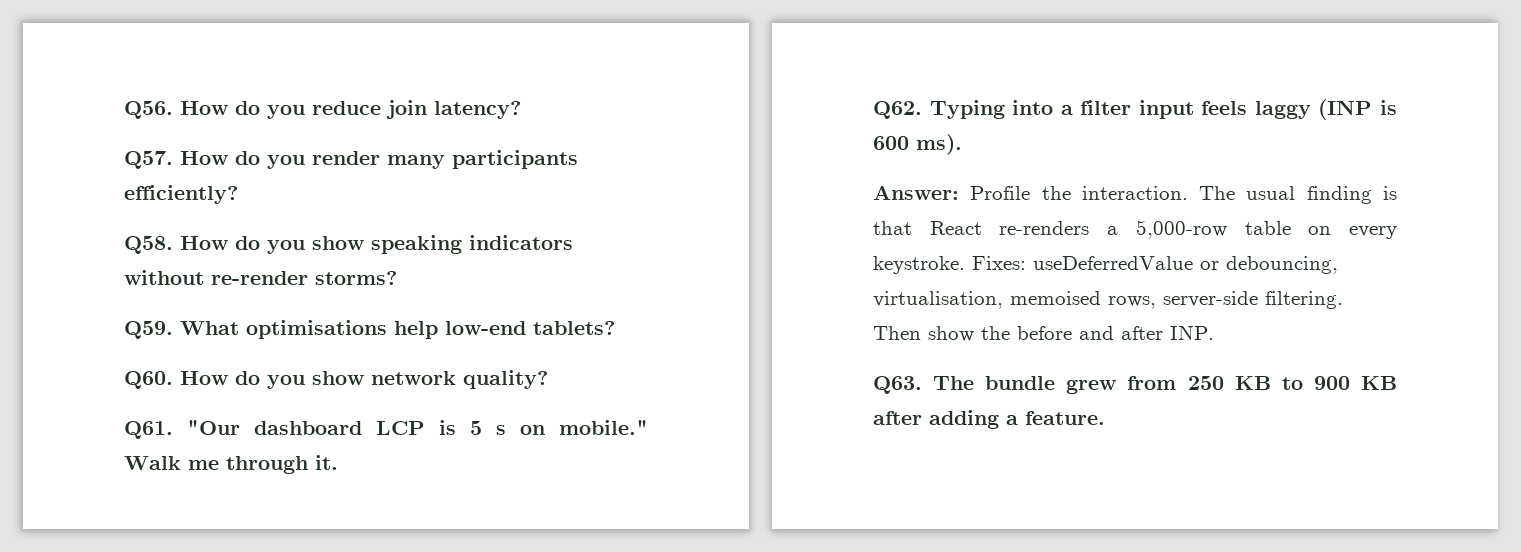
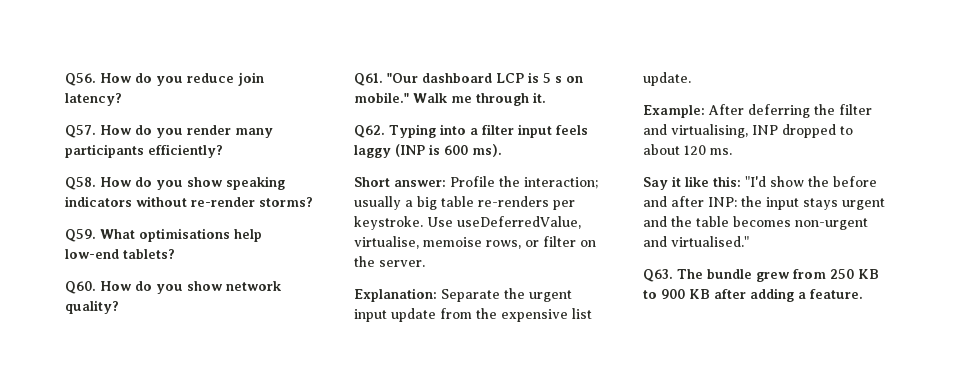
[873,185,1397,204] [873,220,1397,239] [873,256,1338,274] [873,291,1343,309] [873,326,921,340] Answer: Profile the interaction. The usual finding is that React re-renders a 5,000-row table on every keystroke. Fixes: useDeferredValue or debouncing, virtualisation, memoised rows, server-side filtering. Then -> [354,176,598,189] [354,196,575,210] [354,216,581,230] [354,236,596,249] [354,256,425,267] [354,288,572,302] [354,308,592,322] [643,72,691,86] [643,104,872,118] [643,124,853,138] [643,144,732,155] [643,176,766,190] Short answer: Profile the interaction; usually a big table re-renders per keystroke. Use useDeferredValue, virtualise, memoise rows, or filter on the server. // Explanation: Separate the urgent input update from the expensive list update. // Example: After deferring the filter and virtualising, INP dropped to about 120 ms. // Say it like this: "I'd
[1170,325,1214,340] INP. -> [708,196,885,210] [643,216,868,230] [643,236,749,247] INP: the input stays urgent and the table becomes non-urgent and virtualised."

